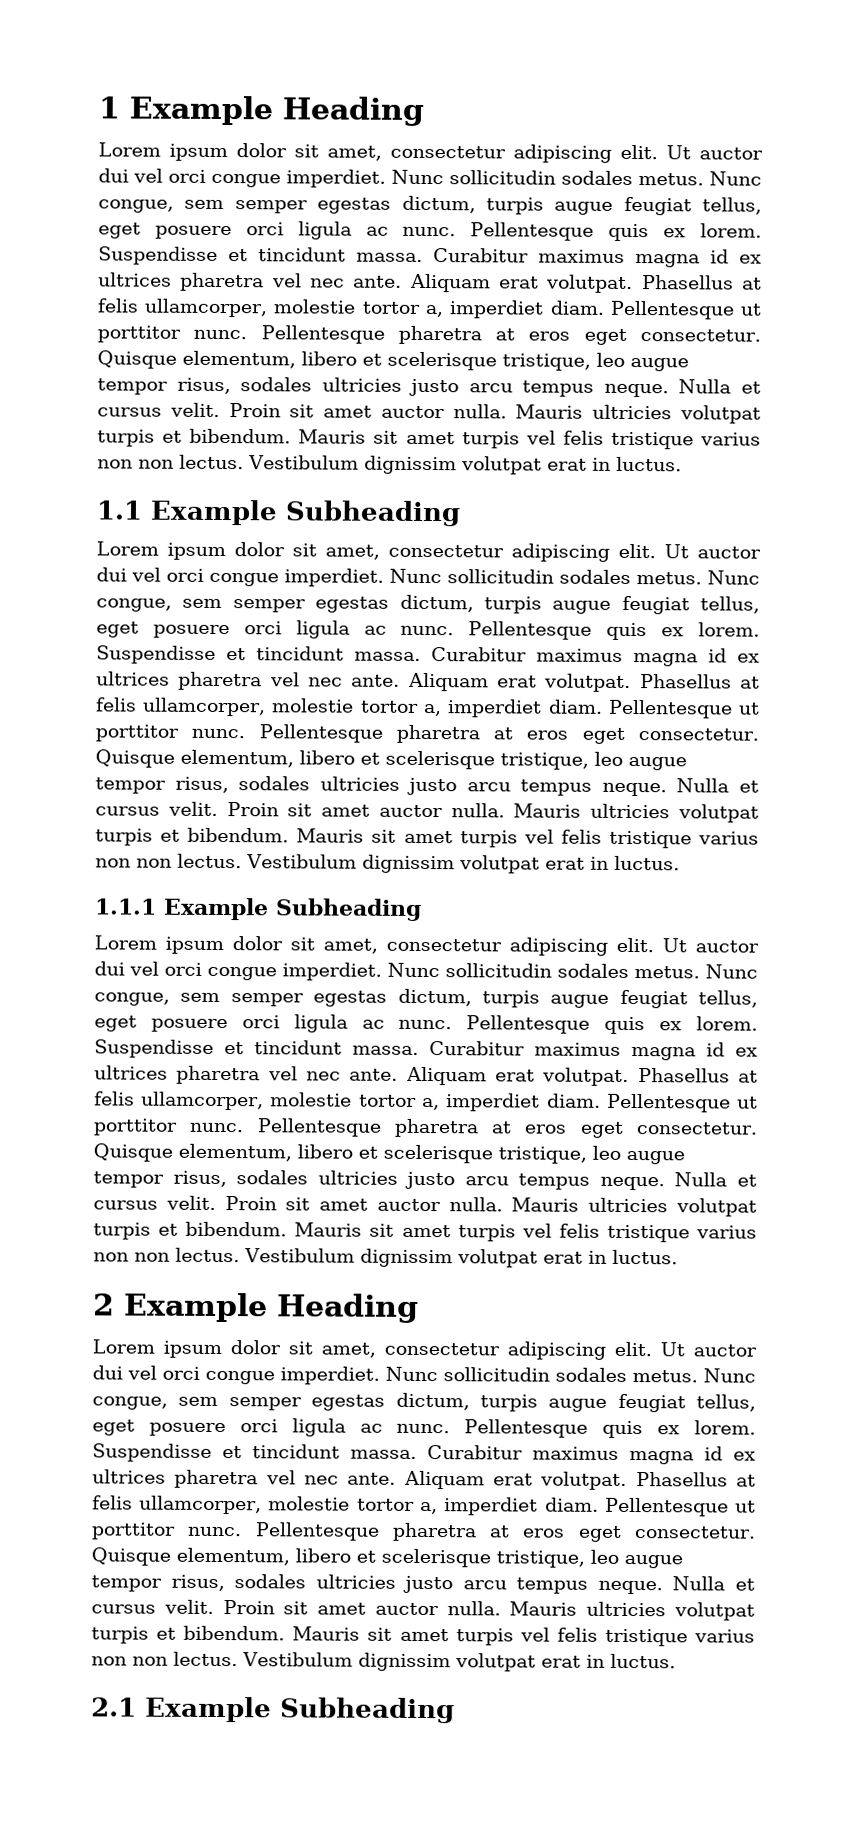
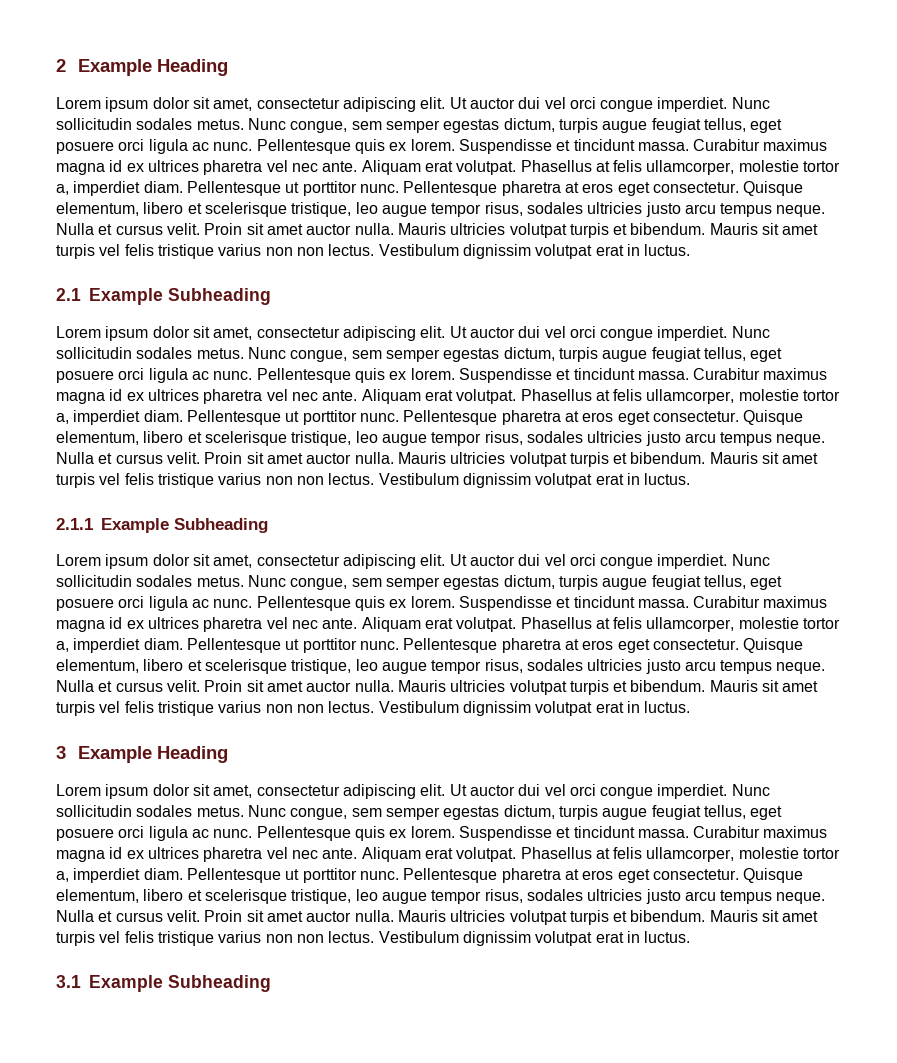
[98,96,120,119] 1 -> [56,59,66,72] 2
[96,500,143,520] 1.1 -> [56,288,81,301] 2.1
[94,898,157,915] 1.1.1 -> [56,518,93,530] 2.1.1
[93,1293,115,1316] 2 -> [56,746,66,759] 3
[91,1697,137,1717] 2.1 -> [56,975,81,988] 3.1

